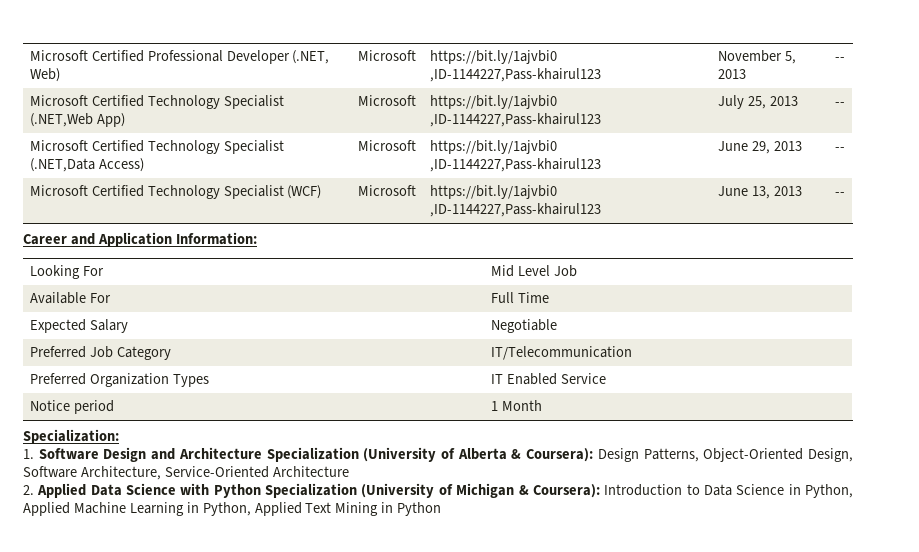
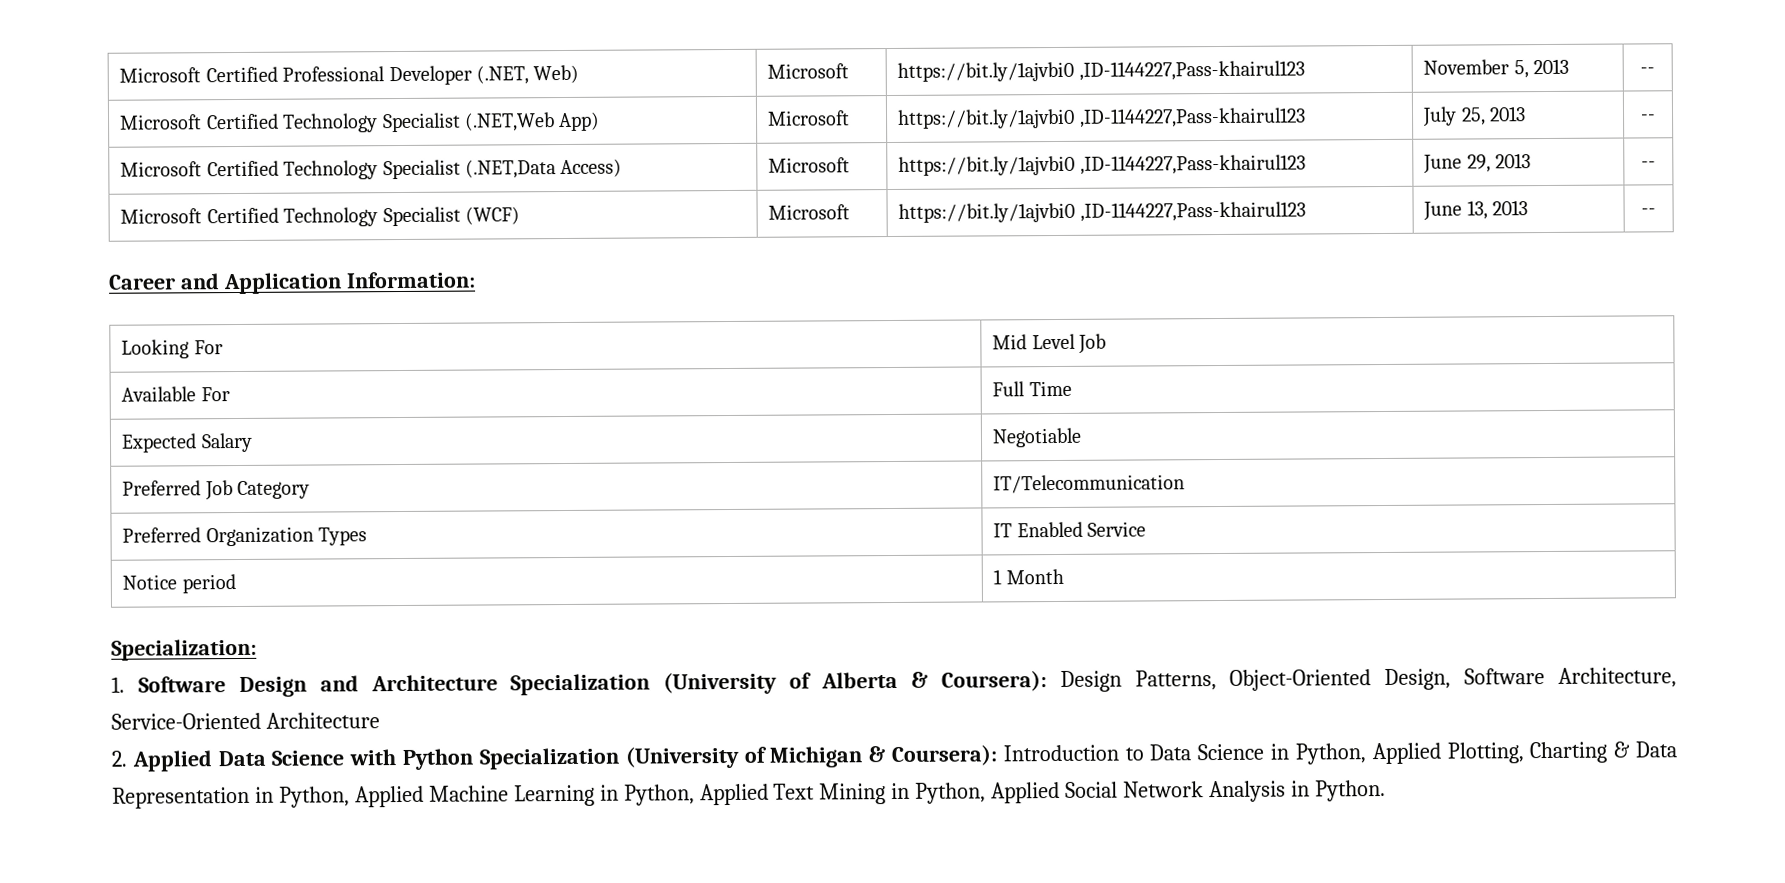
(70, 509) none -> [1446,741,1677,764] [112,785,424,809] Plotting, Charting & Data Representation in Python, Applied
[397,502,442,516] Python -> [915,779,1386,804] Python, Applied Social Network Analysis in Python.

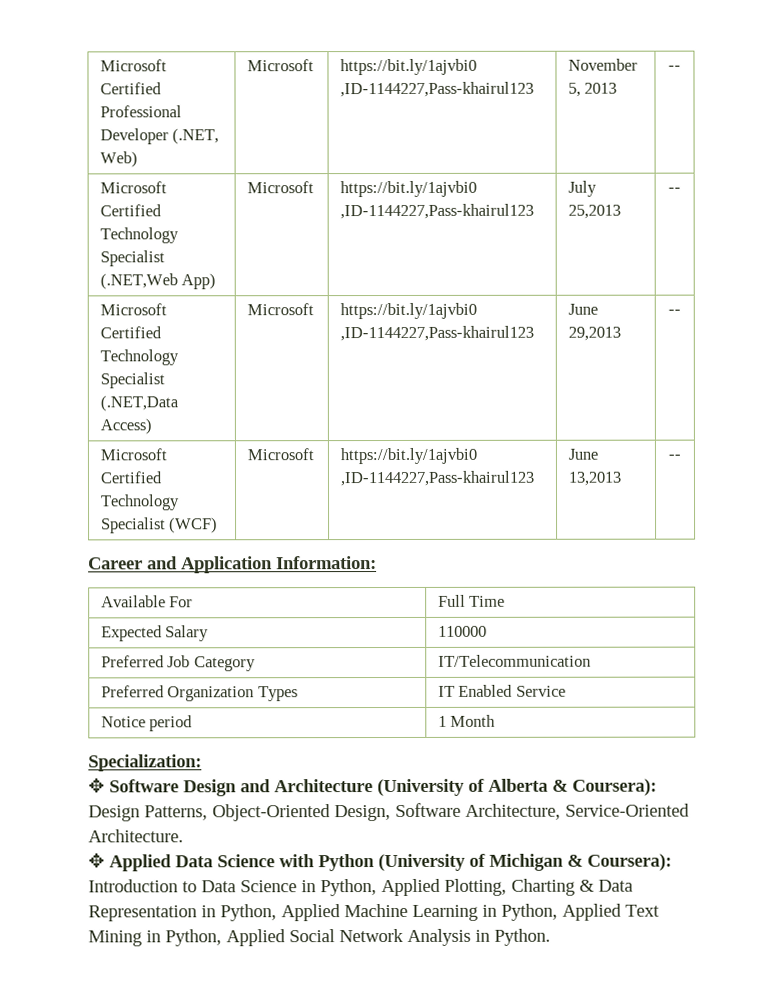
[1460,106,1527,126] 25, 2013 -> [567,204,621,219] 25,2013
[1466,153,1532,173] 29, 2013 -> [567,326,621,341] 29,2013
[1466,200,1529,220] 13, 2013 -> [567,471,621,486] 13,2013
[121,339,223,359] [992,333,1107,354] // Looking For | Mid Level Job -> (377, 563) none
[992,427,1083,448] Negotiable -> [437,625,487,637] 110000
[111,676,125,693] 1. -> [88,777,105,794] ✥
[510,673,651,696] Specialization -> (373, 786) none
[265,712,380,729] [111,750,127,767] Architecture // 2. -> [88,829,184,843] [88,852,105,869] Architecture. // ✥
[478,747,619,770] Specialization -> (375, 863) none

